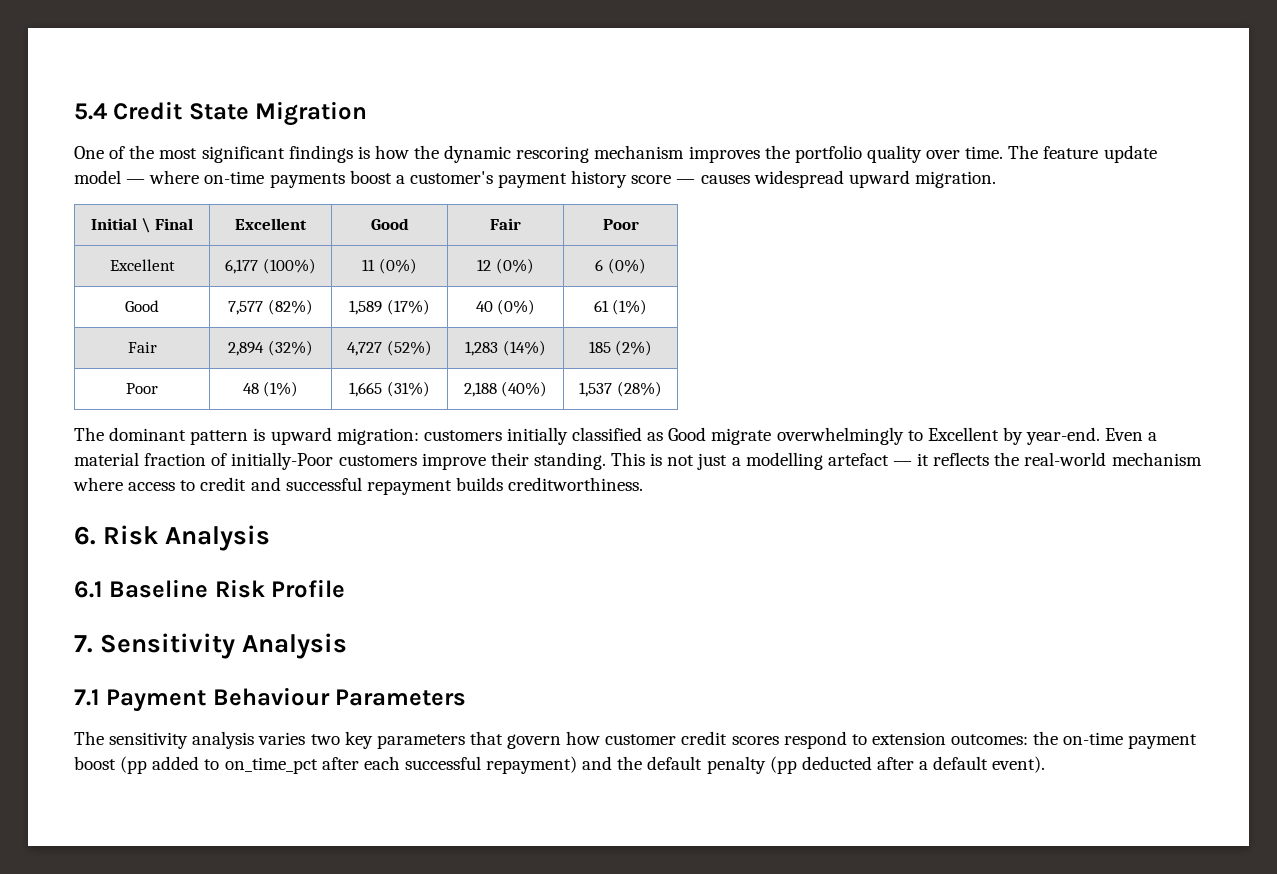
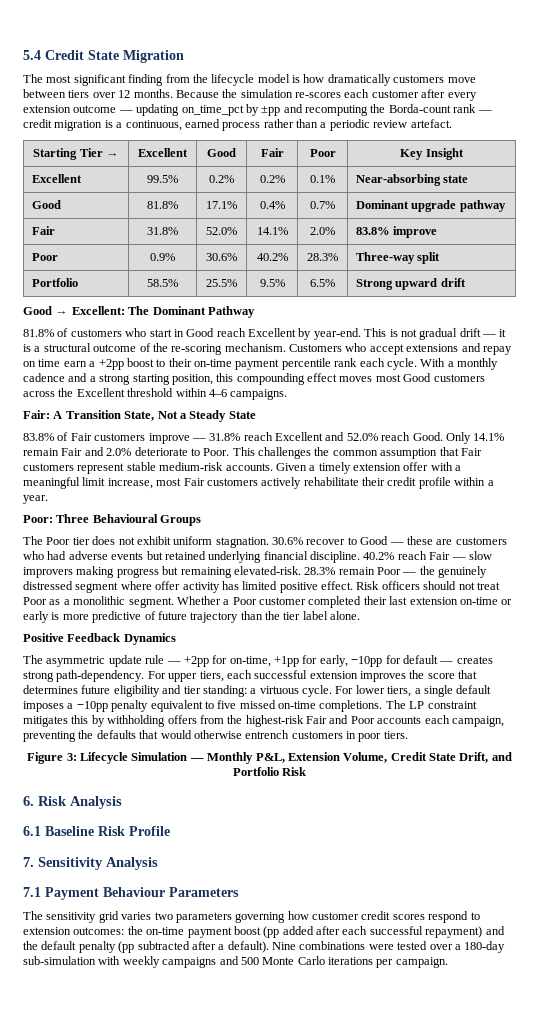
[74,145,1157,163] [74,170,996,188] [90,218,194,233] One of the most significant findings is how the dynamic rescoring mechanism improves the portfolio quality over time. The feature update model — where on-time payments boost a customer's payment history score — causes widespread upward migration. // Initial \ Final -> [23,74,476,86] [23,89,477,101] [23,104,492,116] [23,119,452,131] [33,148,119,160] The most significant finding from the lifecycle model is how dramatically customers move between tiers over 12 months. Because the simulation re-scores each customer after every extension outcome — updating on_time_pct by ±pp and recomputing the Borda-count rank — credit migration is a continuous, earned process rather than a periodic review artefact. // Starting Tier →
[109,259,175,271] [225,258,316,274] [362,258,417,274] [477,258,534,274] [595,258,646,274] [125,300,159,312] [228,299,313,315] [349,299,430,315] [475,299,536,315] [593,299,648,315] [127,342,157,353] [228,340,313,356] [347,340,432,356] [465,340,546,356] [588,340,653,356] [126,383,158,394] [242,381,299,397] [349,381,430,397] [463,381,548,397] [579,381,662,397] [74,427,1158,445] [74,452,1202,470] [73,477,644,495] // Excellent | 6,177 (100%) | 11 (0%) | 12 (0%) | 6 (0%) // Good | 7,577 (82%) | 1,589 (17%) | 40 (0%) | 61 (1%) // Fair | 2,894 (32%) | 4,727 (52%) | 1,283 (14%) | 185 (2%) // Poor | 48 (1%) | 1,665 (31%) | 2,188 (40%) | 1,537 (28%) // The dominant pattern is upward migration: customers initially classified as Good migrate overwhelmingly to Excellent by year-end. Even a material fraction of initially-Poor customers improve their standing. This is not just a modelling artefact — it reflects the real-world mechanism where access to credit and successful repayment builds creditworthiness. -> [400,148,464,160] [32,174,83,183] [147,175,178,183] [209,175,234,183] [259,175,285,183] [310,175,335,183] [356,174,469,186] [32,200,62,209] [147,201,178,209] [206,201,237,209] [259,201,285,209] [310,201,335,209] [356,200,506,212] [32,226,56,235] [147,227,178,235] [206,227,237,235] [256,227,288,235] [310,227,335,235] [356,226,438,238] [32,253,59,261] [150,253,175,261] [206,253,237,261] [256,253,288,261] [307,253,338,261] [356,252,441,264] [32,278,79,287] [147,279,178,287] [206,279,237,287] [259,279,285,287] [310,279,335,287] [356,278,466,290] [23,306,255,318] [23,328,507,340] [23,343,512,355] [23,358,498,370] [23,373,485,385] [23,388,288,400] [23,410,256,422] [23,432,505,444] [23,447,482,459] [23,462,462,474] [23,477,494,489] [23,495,48,504] [23,514,202,526] [23,536,507,548] [23,551,492,563] [23,566,488,578] [23,581,500,593] [23,596,513,608] [23,611,361,623] [23,633,176,645] [23,655,493,667] [23,670,478,682] [23,685,492,697] [23,700,477,712] [23,715,504,727] [23,730,408,742] [27,752,512,764] [232,767,307,776] | Key Insight // Excellent | 99.5% | 0.2% | 0.2% | 0.1% | Near-absorbing state // Good | 81.8% | 17.1% | 0.4% | 0.7% | Dominant upgrade pathway // Fair | 31.8% | 52.0% | 14.1% | 2.0% | 83.8% improve // Poor | 0.9% | 30.6% | 40.2% | 28.3% | Three-way split // Portfolio | 58.5% | 25.5% | 9.5% | 6.5% | Strong upward drift // Good → Excellent: The Dominant Pathway // 81.8% of customers who start in Good reach Excellent by year-end. This is not gradual drift — it is a structural outcome of the re-scoring mechanism. Customers who accept extensions and repay on time earn a +2pp boost to their on-time payment percentile rank each cycle. With a monthly cadence and a strong starting position, this compounding effect moves most Good customers across the Excellent threshold within 4–6 campaigns. // Fair: A Transition State, Not a Steady State // 83.8% of Fair customers improve — 31.8% reach Excellent and 52.0% reach Good. Only 14.1% remain Fair and 2.0% deteriorate to Poor. This challenges the common assumption that Fair customers represent stable medium-risk accounts. Given a timely extension offer with a meaningful limit increase, most Fair customers actively rehabilitate their credit profile within a year. // Poor: Three Behavioural Groups // The Poor tier does not exhibit uniform stagnation. 30.6% recover to Good — these are customers who had adverse events but retained underlying financial discipline. 40.2% reach Fair — slow improvers making progress but remaining elevated-risk. 28.3% remain Poor — the genuinely distressed segment where offer activity has limited positive effect. Risk officers should not treat Poor as a monolithic segment. Whether a Poor customer completed their last extension on-time or early is more predictive of future trajectory than the tier label alone. // Positive Feedback Dynamics // The asymmetric update rule — +2pp for on-time, +1pp for early, −10pp for default — creates strong path-dependency. For upper tiers, each successful extension improves the score that determines future eligibility and tier standing: a virtuous cycle. For lower tiers, a single default imposes a −10pp penalty equivalent to five missed on-time completions. The LP constraint mitigates this by withholding offers from the highest-risk Fair and Poor accounts each campaign, preventing the defaults that would otherwise entrench customers in poor tiers. // Figure 3: Lifecycle Simulation — Monthly P&L, Extension Volume, Credit State Drift, and Portfolio Risk
[192,731,255,749] analysis -> [98,911,119,923] grid
[344,731,562,749] key parameters that govern -> [175,912,286,923] parameters governing
[204,757,318,774] to on_time_pct -> (314, 930) none
[801,756,872,770] deducted -> [137,941,190,950] subtracted
[933,756,1046,773] default event). -> [227,941,506,953] [23,956,448,968] default). Nine combinations were tested over a 180-day sub-simulation with weekly campaigns and 500 Monte Carlo iterations per campaign.

